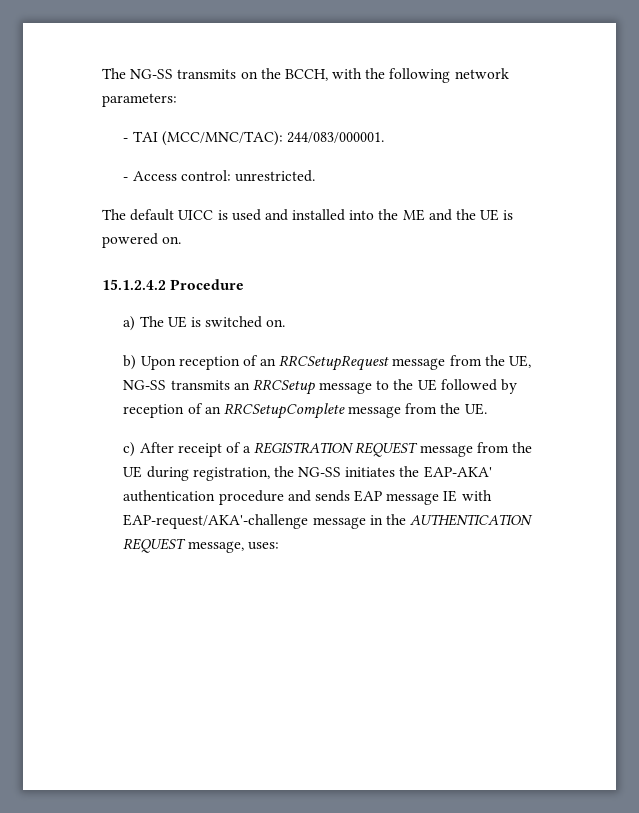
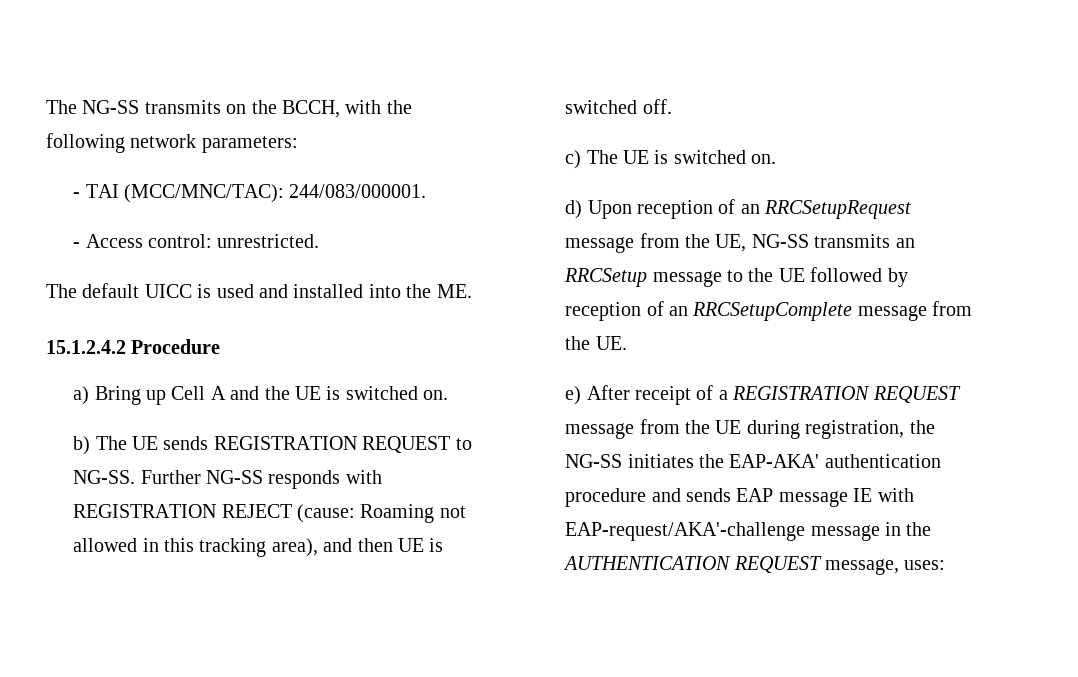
[402,209,514,221] [102,233,182,248] [102,279,245,290] [123,316,136,331] ME and the UE is powered on. // 15.1.2.4.2 Procedure // a) -> [436,284,472,298] [46,339,221,354] [73,386,449,405] [73,436,472,455] [73,470,382,489] [73,504,466,523] [73,538,444,557] [565,99,672,114] [565,150,582,169] ME. // 15.1.2.4.2 Procedure // a) Bring up Cell A and the UE is switched on. // b) The UE sends REGISTRATION REQUEST to NG-SS. Further NG-SS responds with REGISTRATION REJECT (cause: Roaming not allowed in this tracking area), and then UE is switched off. // c)
[123,355,137,370] b) -> [565,200,583,219] d)
[123,442,136,457] c) -> [565,386,582,405] e)

